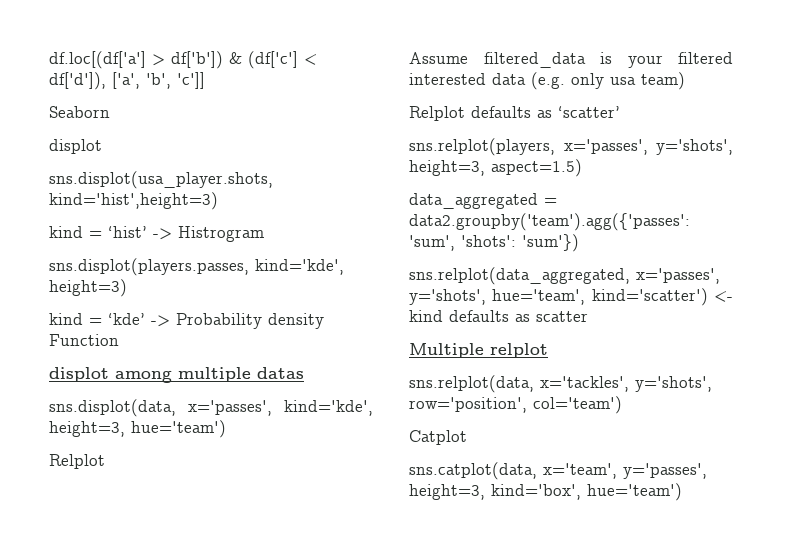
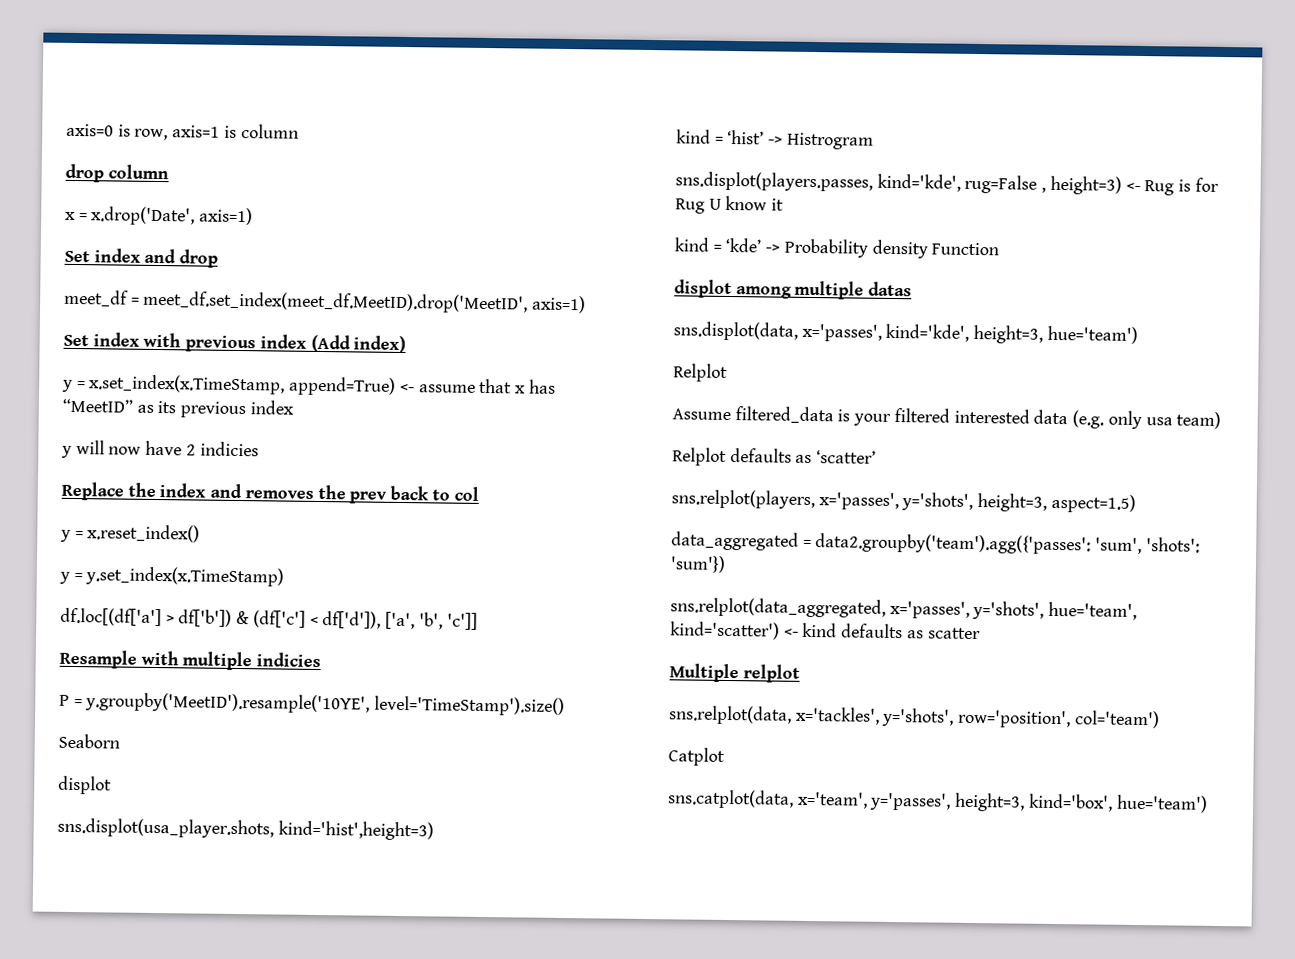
(49, 60) none -> [66,123,299,141] [65,163,169,183] [65,206,254,226] [64,248,219,268] [64,289,587,314] [63,332,407,354] [62,374,556,396] [62,398,294,419] [61,440,259,458] [61,481,479,504] [60,524,201,543] [59,566,285,587] axis=0 is row, axis=1 is column // drop column // x = x.drop('Date', axis=1) // Set index and drop // meet_df = meet_df.set_index(meet_df.MeetID).drop('MeetID', axis=1) // Set index with previous index (Add index) // y = x.set_index(x.TimeStamp, append=True) <- assume that x has “MeetID” as its previous index // y will now have 2 indicies // Replace the index and removes the prev back to col // y = x.reset_index() // y = y.set_index(x.TimeStamp) //
(205, 80) none -> [59,649,322,671] [59,692,566,717] // Resample with multiple indicies // P = y.groupby('MeetID').resample('10YE', level='TimeStamp').size()
(344, 267) none -> [964,174,1047,194] rug=False ,
(127, 288) none -> [1125,177,1219,196] [675,195,785,214] <- Rug is for Rug U know it

